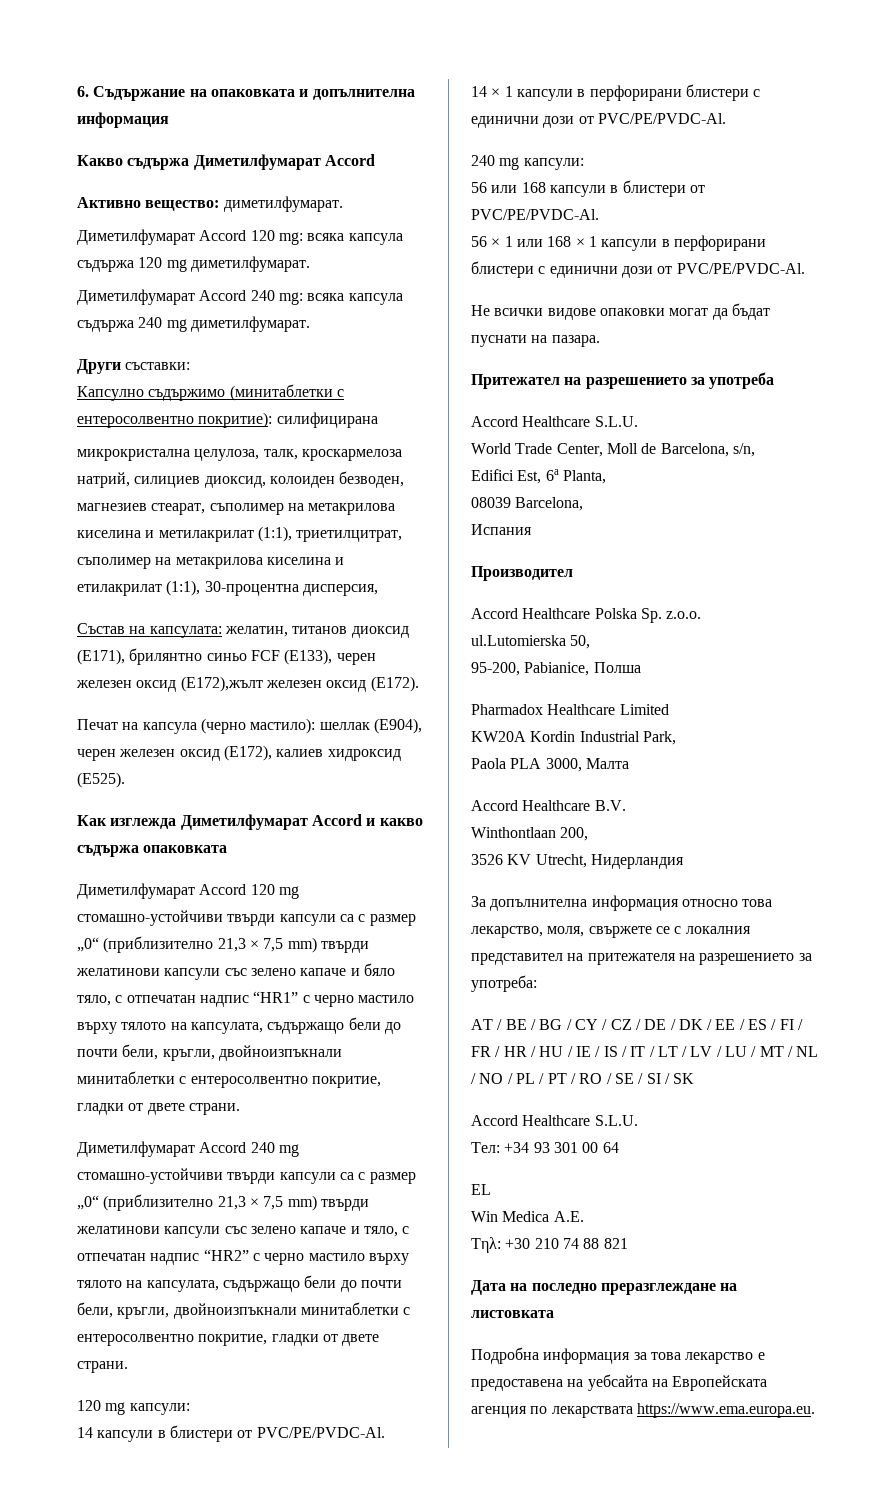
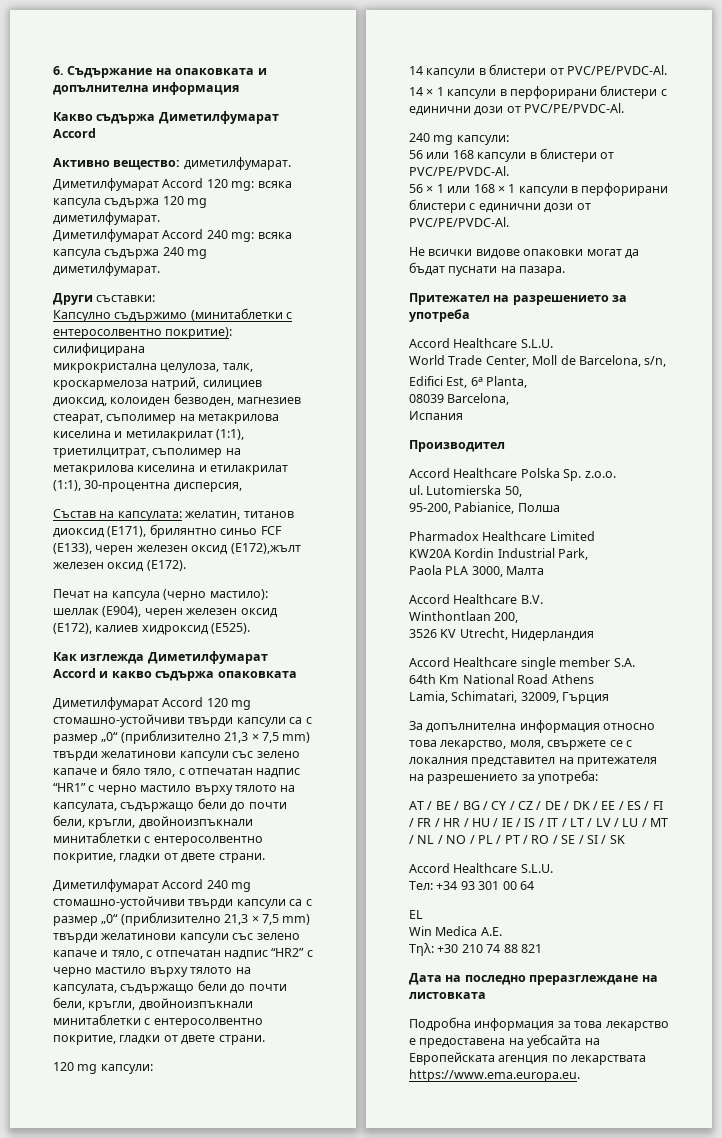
[471,635,566,646] ul.Lutomierska -> [409,485,502,495] ul. Lutomierska
(684, 861) none -> [409,657,635,670] [409,674,594,684] [409,691,610,704] // Accord Healthcare single member S.A. // 64th Km National Road Athens // Lamia, Schimatari, 32009, Гърция

